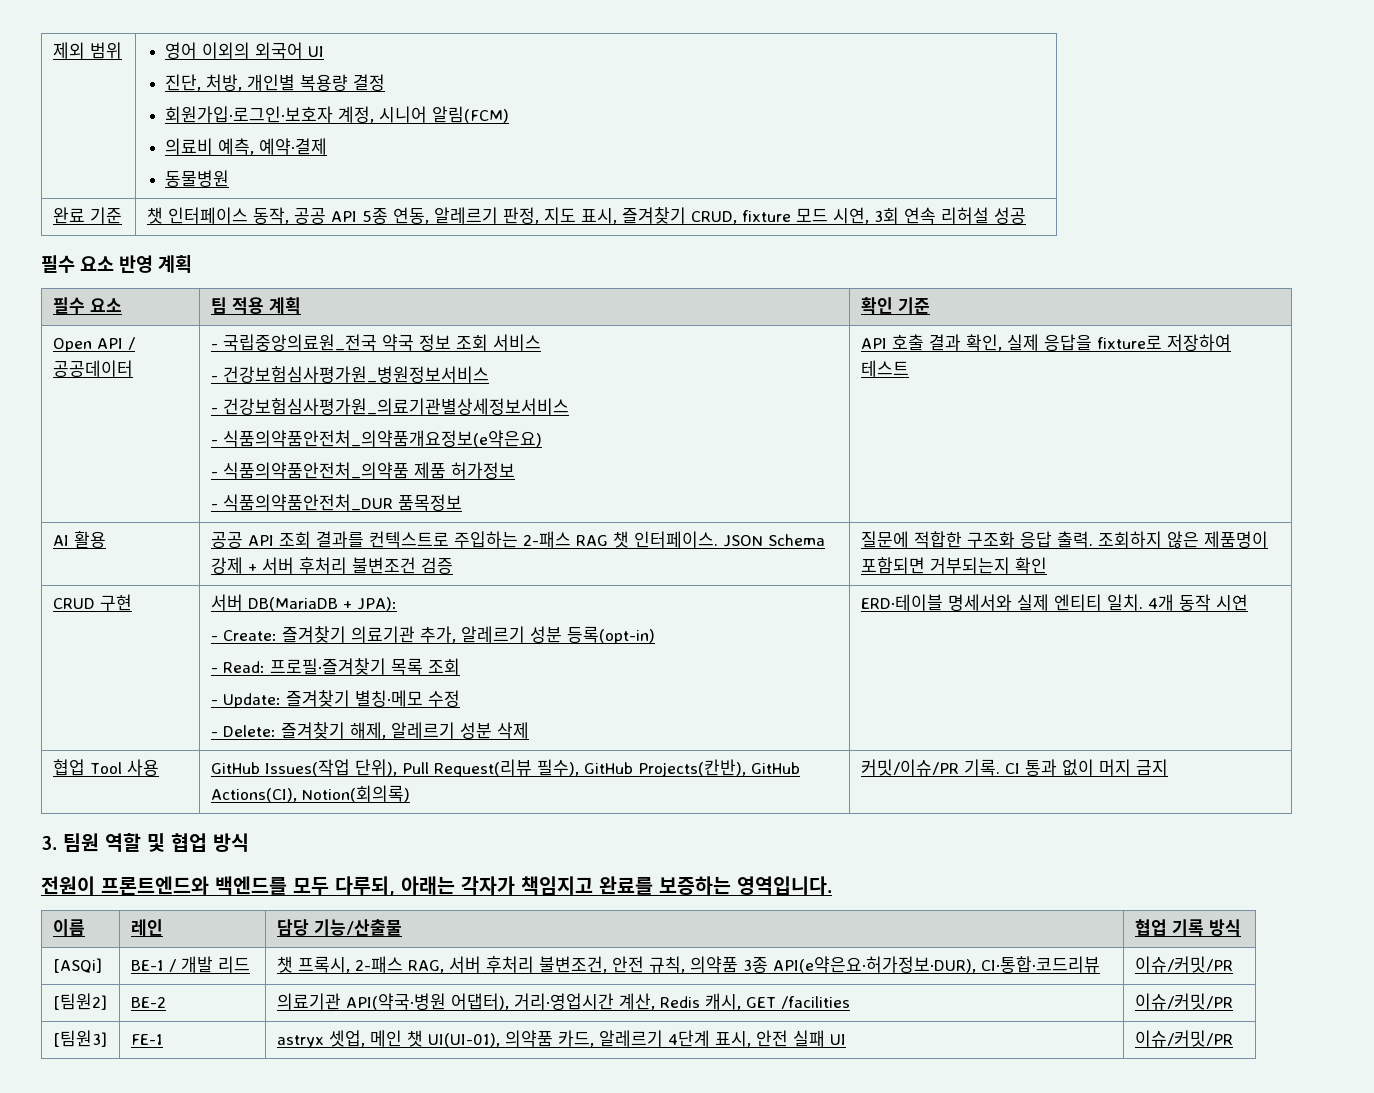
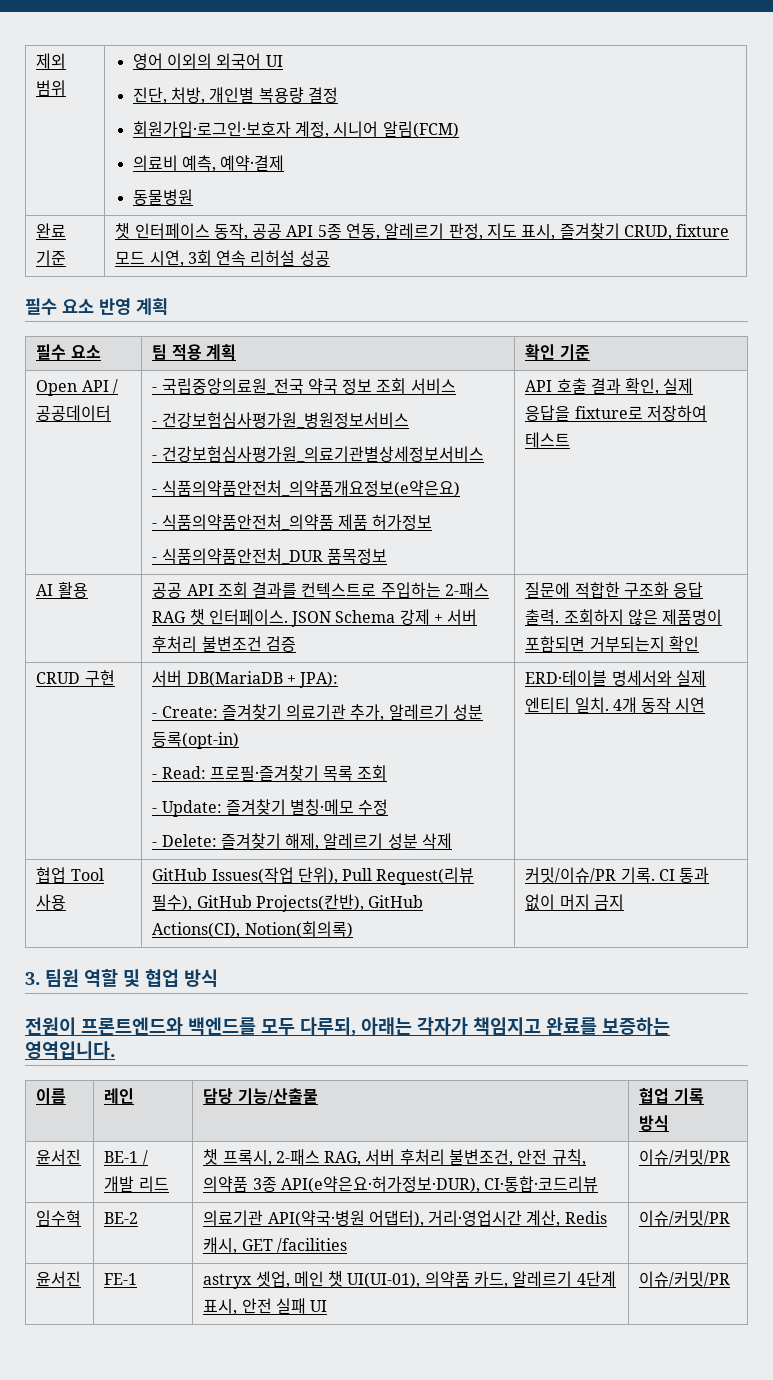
[52,958,102,973] [ASQi] -> [36,1149,82,1165] 윤서진
[52,993,107,1010] [팀원2] -> [36,1210,82,1226] 임수혁
[52,1030,107,1047] [팀원3] -> [36,1271,82,1287] 윤서진

